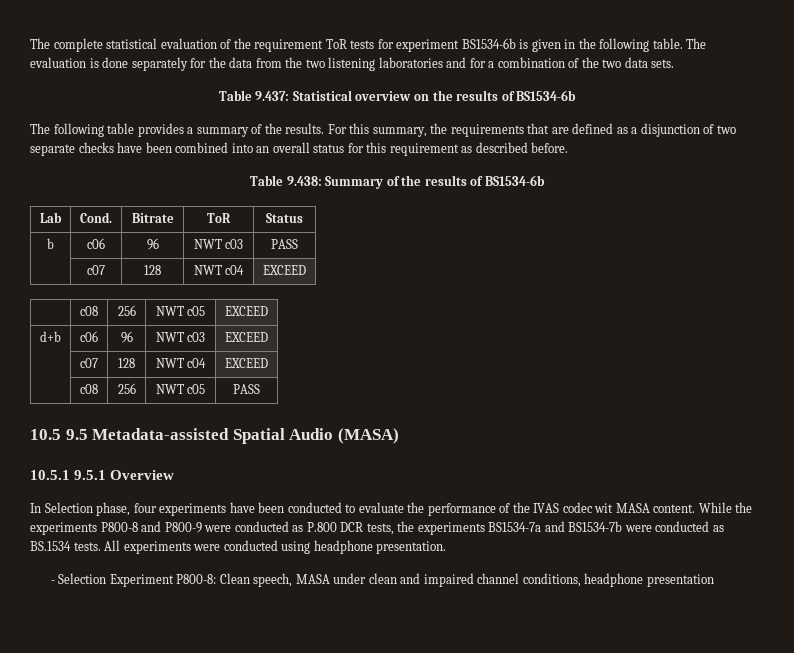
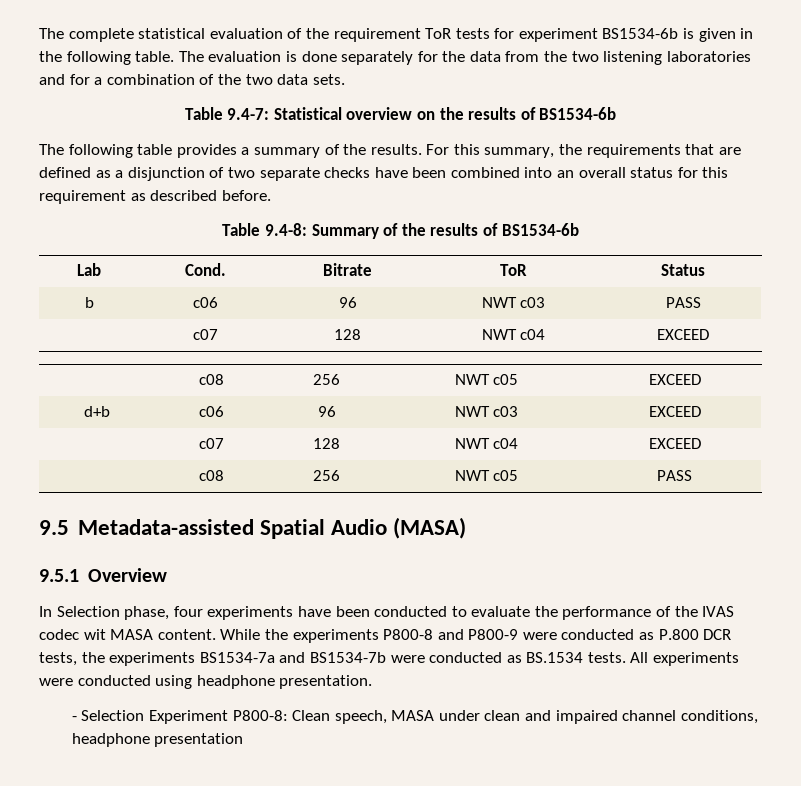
[255,91,290,101] 9.437: -> [227,108,270,120] 9.4-7:
[286,176,322,186] 9.438: -> [265,223,308,236] 9.4-8:
[30,429,61,440] 10.5 -> (692, 475) none
[30,470,70,480] 10.5.1 -> (467, 528) none

